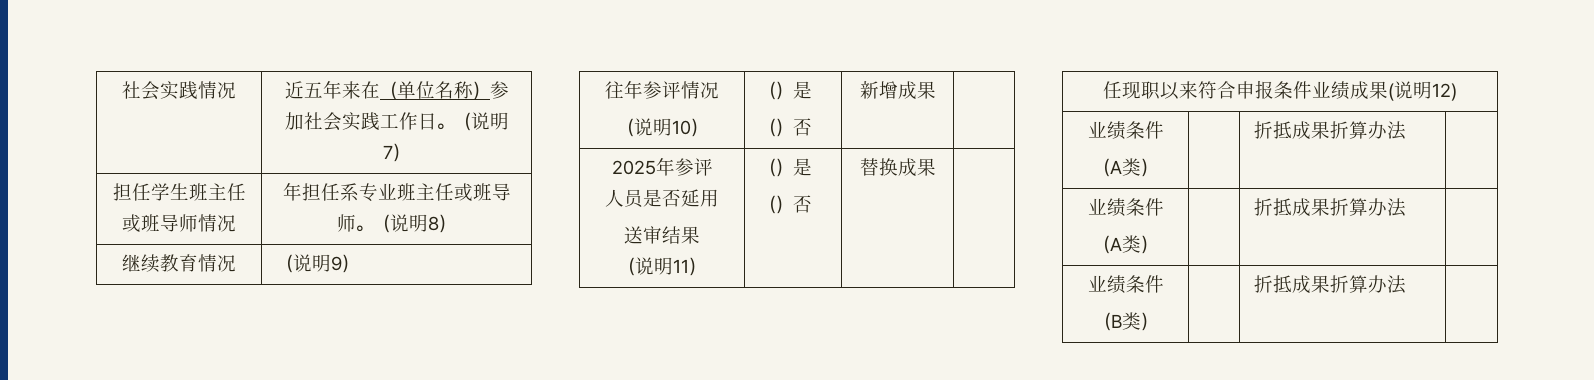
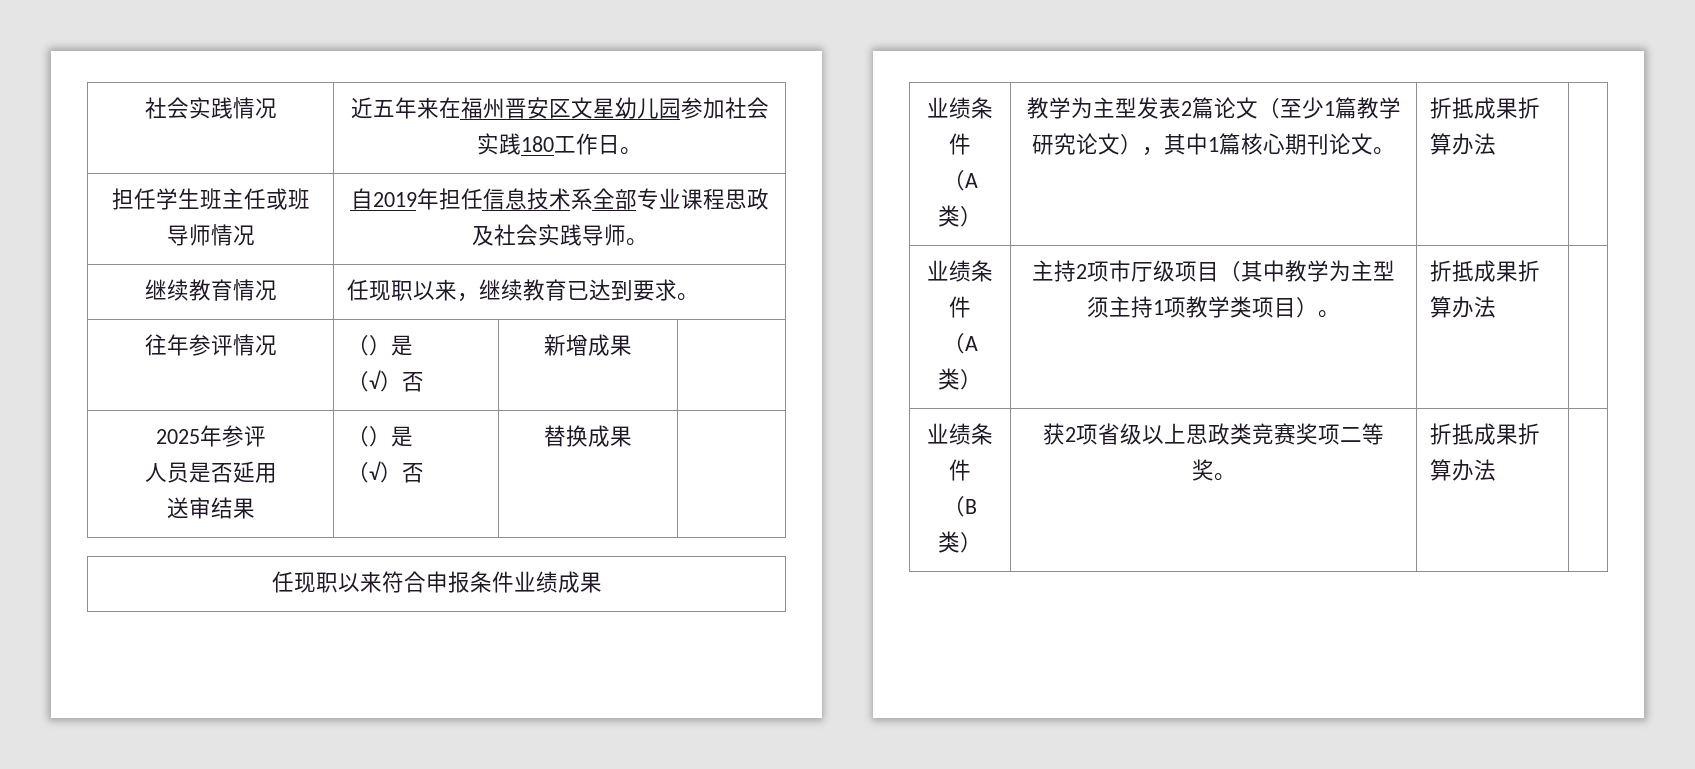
[379,81,490,100] （单位名称） -> [460,97,681,119] 福州晋安区文星幼儿园
(380, 121) none -> [521,136,554,152] 180
[453,112,509,131] [383,143,410,162] （说明7） -> (642, 151) none
[282,182,492,202] 年担任系专业班主任或班 -> [350,188,769,210] [471,224,582,246] 自2019年担任信息技术系全部专业课程思政及社会实践
[373,214,456,233] （说明8） -> (648, 242) none
[275,254,359,273] （说明9） -> [347,279,700,302] 任现职以来，继续教育已达到要求。
[616,118,708,137] [758,81,812,100] [758,118,776,137] // （说明10） | （）是 // （ -> [347,335,414,356] [347,370,382,392] | （）是 // （√
[618,257,706,276] [758,158,812,177] [758,195,776,214] // （说明11） | （）是 // （ -> [347,426,414,447] [347,461,382,483] | （）是 // （√
[1388,81,1457,101] [1087,121,1164,140] [1093,158,1158,177] (说明12) // 业绩条件 // （A类） | -> [927,97,993,119] [949,133,971,155] [942,170,978,191] [938,205,982,227] [1026,97,1401,119] [1032,133,1395,156] // 业绩条件 // （A类） | 教学为主型发表2篇论文（至少1篇教学研究论文），其中1篇核心期刊论文。
(1158, 244) none -> [1032,260,1395,282] [1087,296,1340,318] 主持2项市厅级项目（其中教学为主型须主持1项教学类项目）。
(1158, 321) none -> [1043,423,1384,445] [1191,459,1236,481] 获2项省级以上思政类竞赛奖项二等奖。

